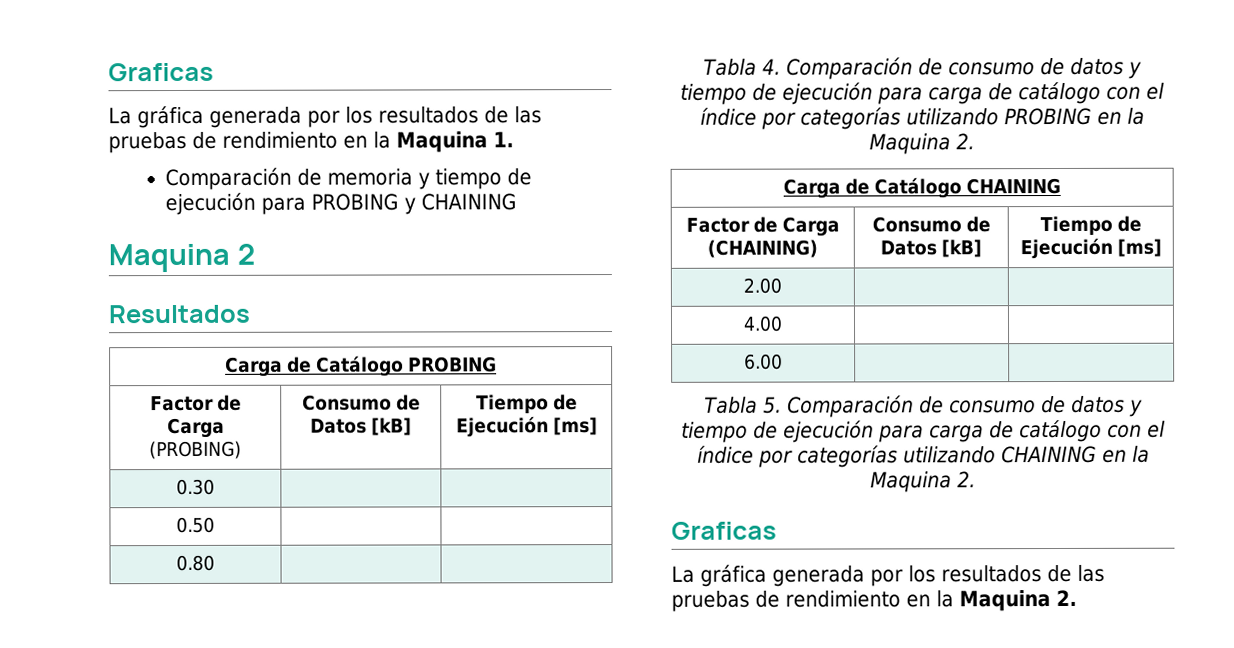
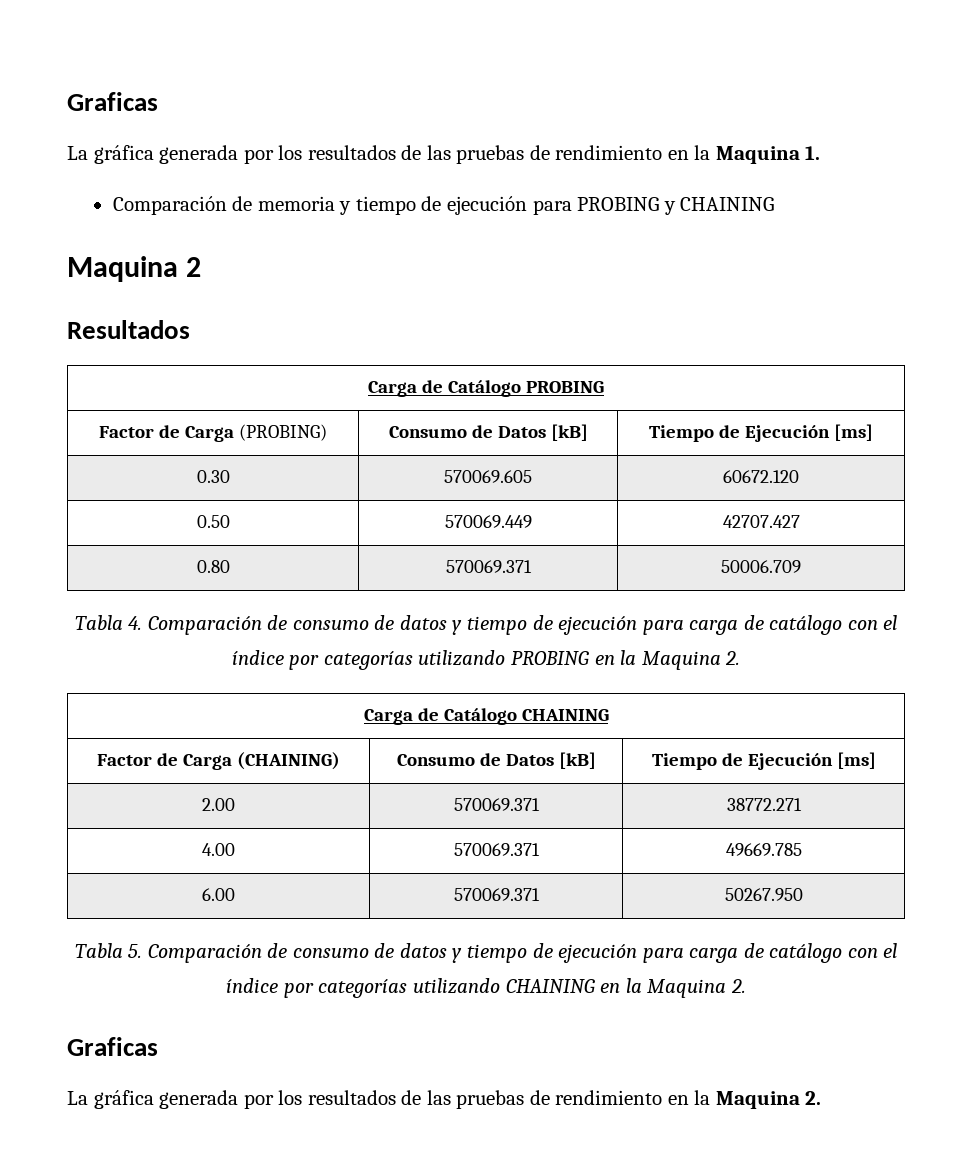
(215, 487) | -> [444,470,532,483] [723,470,799,483] 570069.605 | 60672.120
(215, 525) | -> [444,515,532,528] [722,515,800,528] 570069.449 | 42707.427
(215, 562) | -> [445,560,532,573] [721,560,801,573] 570069.371 | 50006.709
(782, 285) | -> [453,798,540,811] [726,798,802,811] 570069.371 | 38772.271
(783, 323) | -> [453,843,540,856] [725,843,802,856] 570069.371 | 49669.785
(783, 361) | -> [453,888,540,901] [724,888,803,901] 570069.371 | 50267.950

